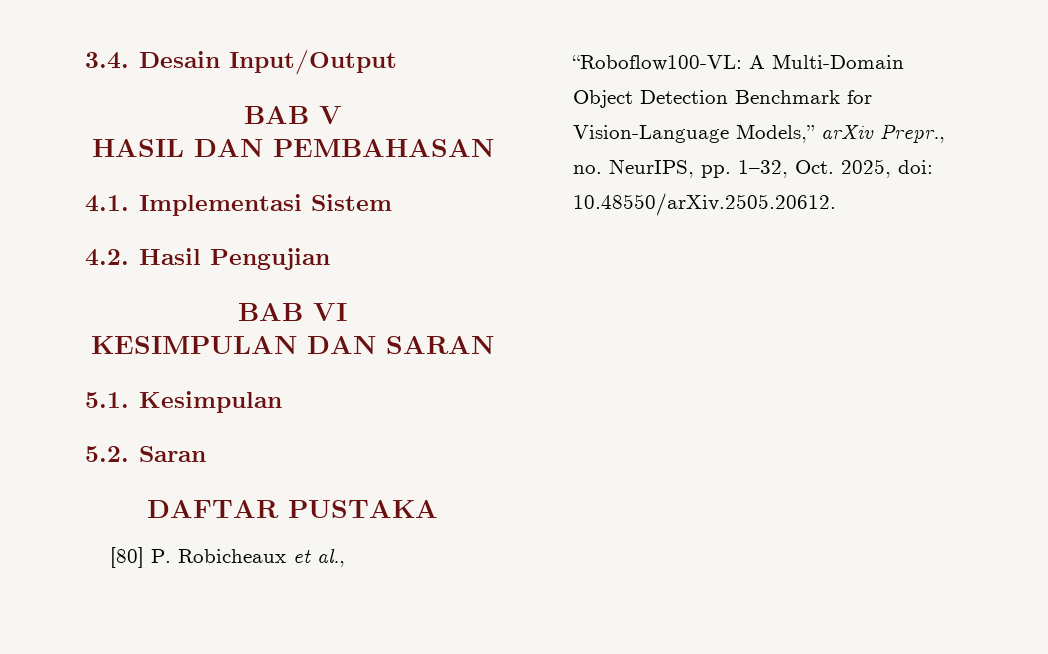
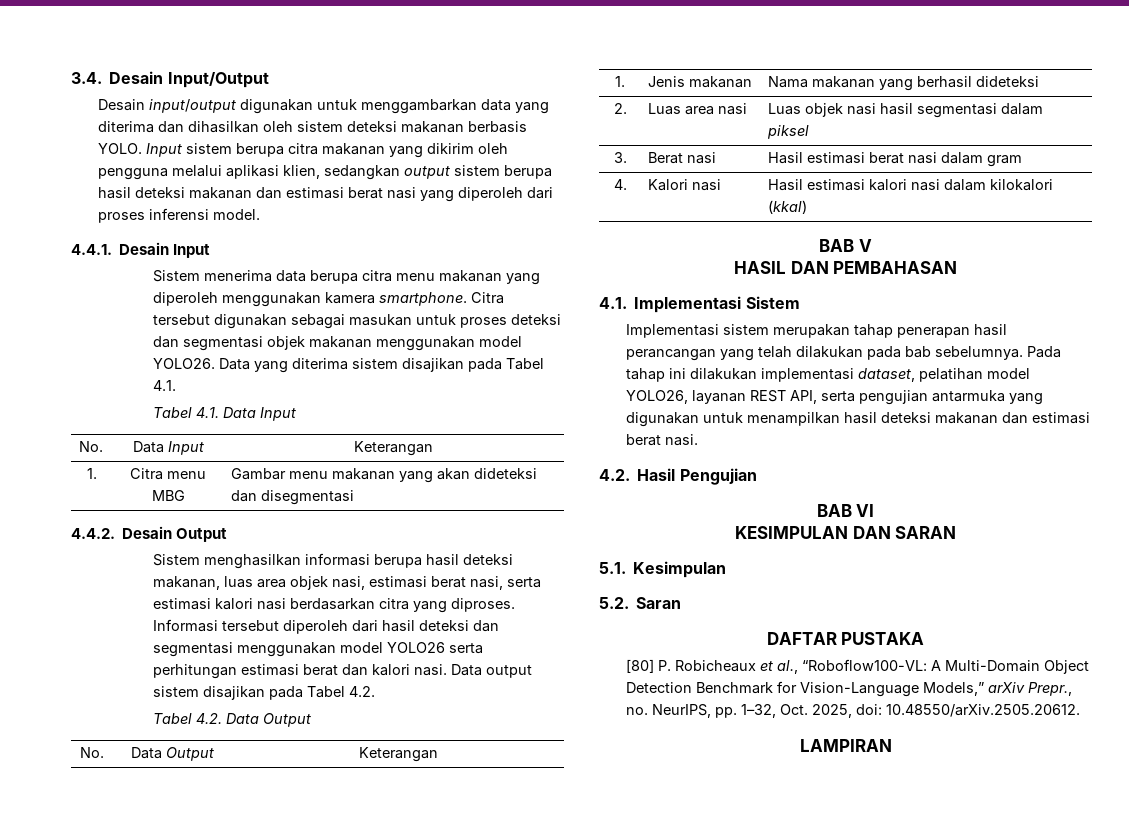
(398, 62) none -> [98,99,550,114] [98,121,528,133] [98,143,509,158] [98,165,553,180] [98,187,554,202] [98,208,261,223] [71,242,211,258] [152,270,540,285] [152,292,504,307] [152,314,561,329] [152,336,522,351] [152,358,544,373] [152,380,176,391] [152,407,296,421] [79,441,104,452] [132,441,204,455] [354,441,433,456] [87,468,97,479] [130,468,206,480] [151,490,185,501] [231,468,538,483] [231,490,355,505] [71,526,228,542] [152,553,513,569] [152,576,541,590] [152,598,515,613] [152,619,499,634] [152,642,483,657] [152,664,532,679] [152,686,375,700] [152,713,311,727] [80,747,104,758] [131,747,214,761] [358,747,438,762] [615,76,625,87] [648,76,753,88] [768,76,1040,91] [613,103,627,114] [648,103,748,115] [768,103,1044,118] [767,125,810,139] [613,152,627,163] [648,152,717,164] [768,152,1023,167] [613,179,627,190] [648,179,722,191] [768,179,1054,191] [768,200,808,214] // Desain input/output digunakan untuk menggambarkan data yang diterima dan dihasilkan oleh sistem deteksi makanan berbasis YOLO. Input sistem berupa citra makanan yang dikirim oleh pengguna melalui aplikasi klien, sedangkan output sistem berupa hasil deteksi makanan dan estimasi berat nasi yang diperoleh dari proses inferensi model. // 4.4.1. Desain Input // Sistem menerima data berupa citra menu makanan yang diperoleh menggunakan kamera smartphone. Citra tersebut digunakan sebagai masukan untuk proses deteksi dan segmentasi objek makanan menggunakan model YOLO26. Data yang diterima sistem disajikan pada Tabel 4.1. // Tabel 4.1. Data Input // No. | Data Input | Keterangan // 1. | Citra menu MBG | Gambar menu makanan yang akan dideteksi dan disegmentasi // 4.4.2. Desain Output // Sistem menghasilkan informasi berupa hasil deteksi makanan, luas area objek nasi, estimasi berat nasi, serta estimasi kalori nasi berdasarkan citra yang diproses. Informasi tersebut diperoleh dari hasil deteksi dan segmentasi menggunakan model YOLO26 serta perhitungan estimasi berat dan kalori nasi. Data output sistem disajikan pada Tabel 4.2. // Tabel 4.2. Data Output // No. | Data Output | Keterangan // 1. | Jenis makanan | Nama makanan yang berhasil dideteksi // 2. | Luas area nasi | Luas objek nasi hasil segmentasi dalam piksel // 3. | Berat nasi | Hasil estimasi berat nasi dalam gram // 4. | Kalori nasi | Hasil estimasi kalori nasi dalam kilokalori (kkal)
(393, 202) none -> [626,324,1008,338] [626,346,1062,361] [626,368,1031,382] [626,390,1044,405] [626,412,1091,427] [626,434,699,446] // Implementasi sistem merupakan tahap penerapan hasil perancangan yang telah dilakukan pada bab sebelumnya. Pada tahap ini dilakukan implementasi dataset, pelatihan model YOLO26, layanan REST API, serta pengujian antarmuka yang digunakan untuk menampilkan hasil deteksi makanan dan estimasi berat nasi.
(836, 204) none -> [799,739,892,752] // LAMPIRAN

